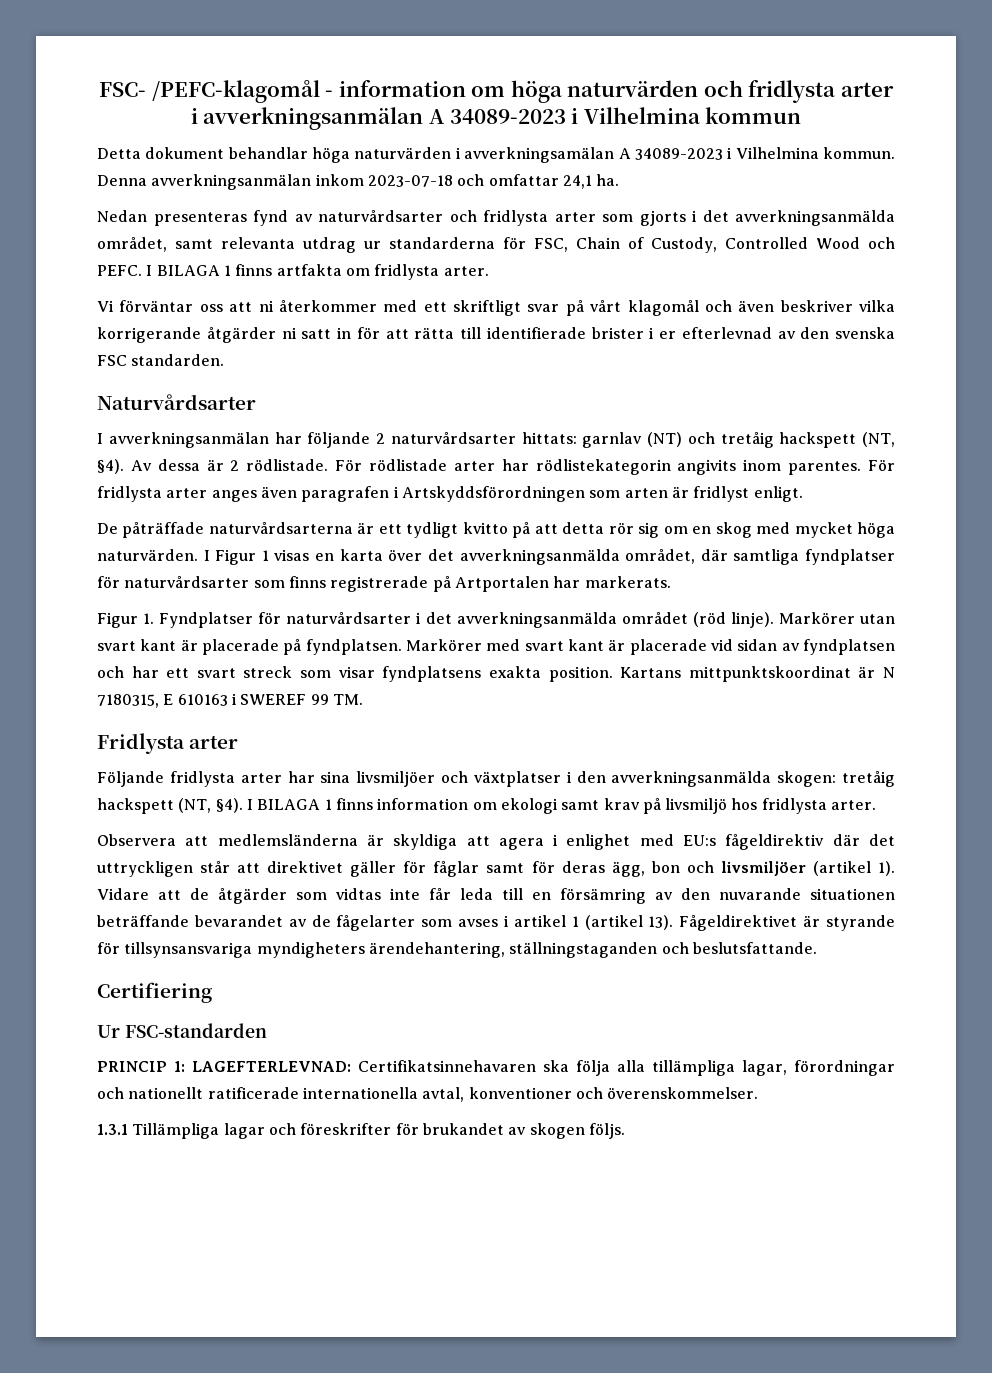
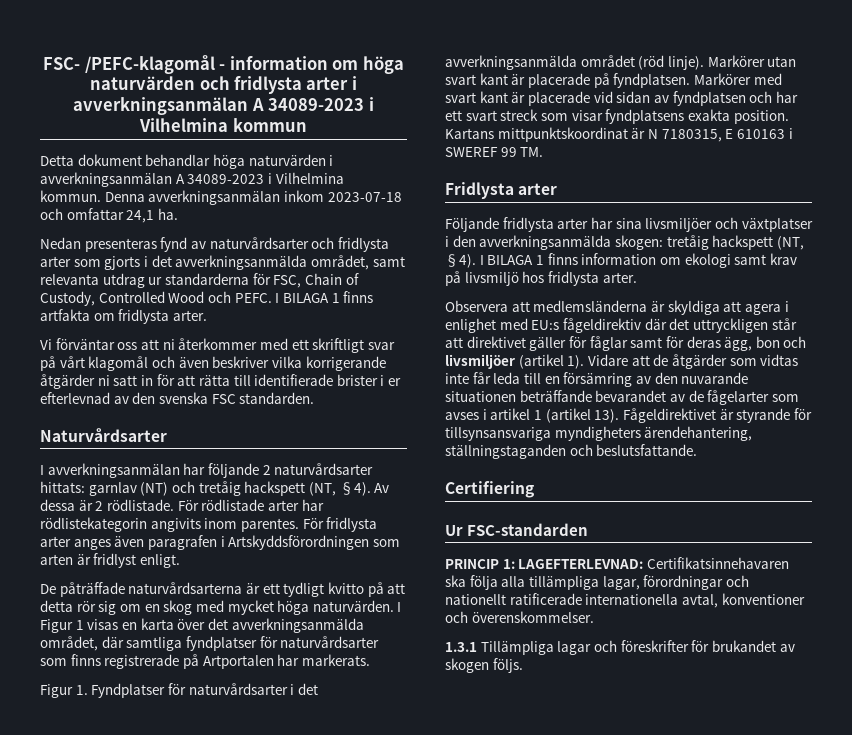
[464,147,615,163] avverkningsamälan -> [40,172,172,187] avverkningsanmälan

